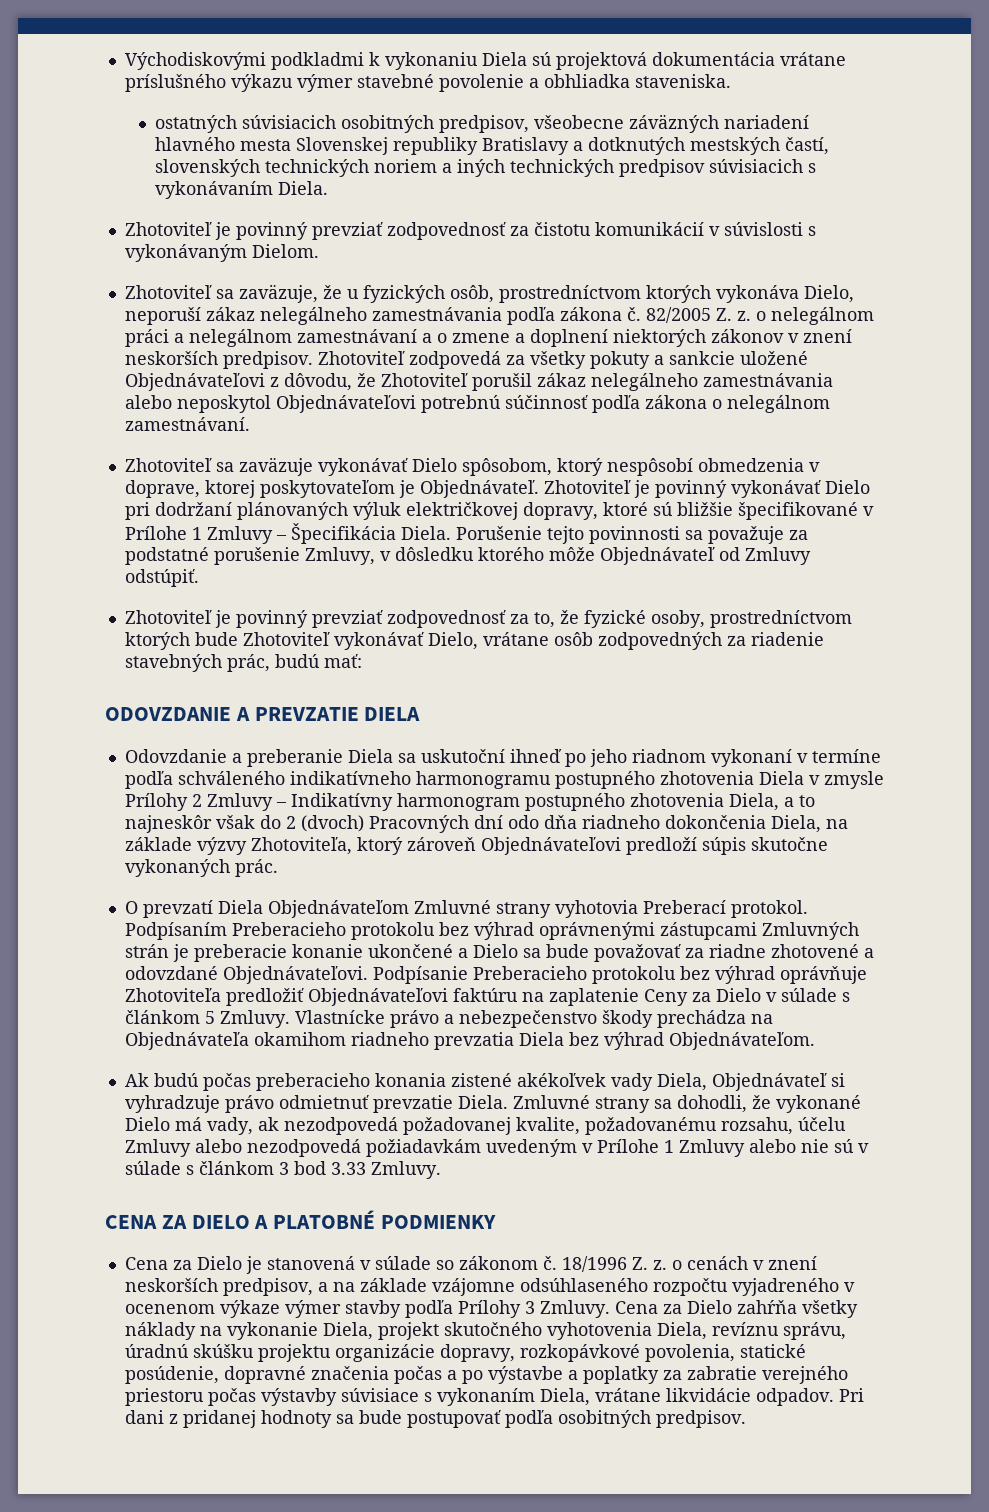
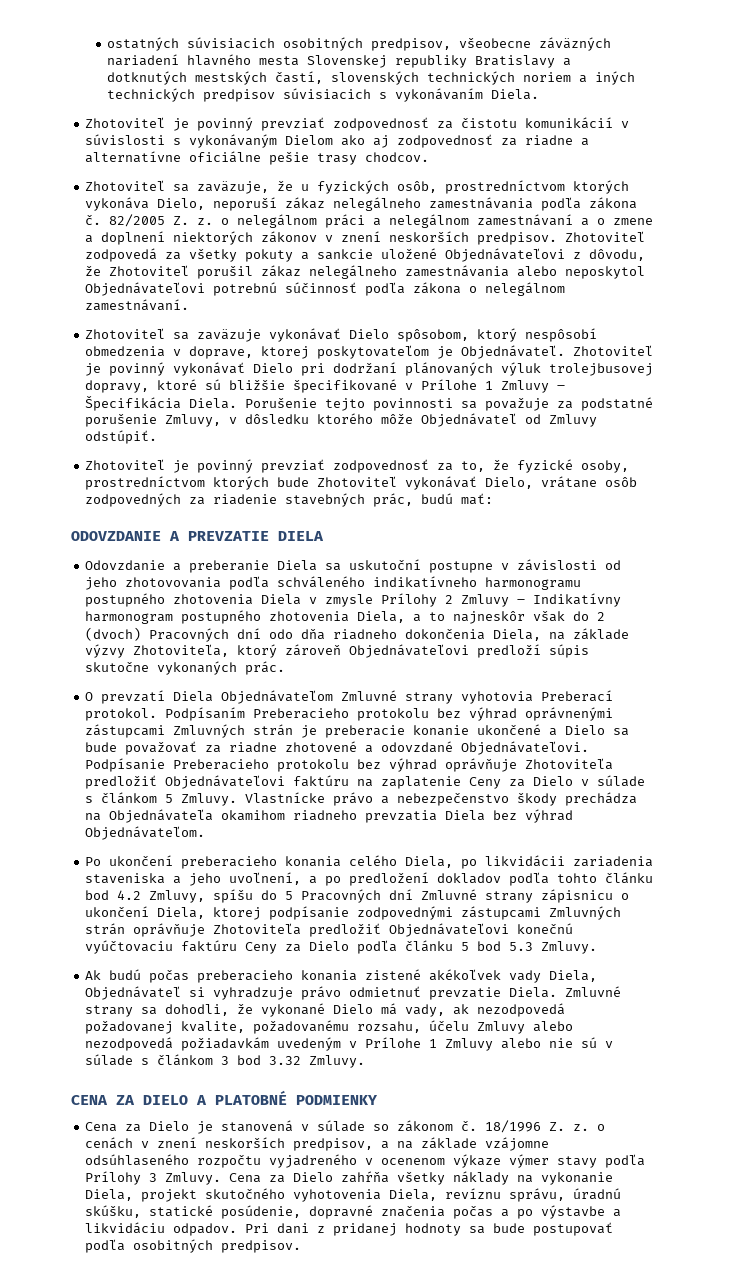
[124,52,846,70] [124,74,731,92] Východiskovými podkladmi k vykonaniu Diela sú projektová dokumentácia vrátane príslušného výkazu výmer stavebné povolenie a obhliadka staveniska. // -> (107, 44) none
[251,244,319,258] Dielom. -> [285,134,590,148] [85,151,430,165] Dielom ako aj zodpovednosť za riadne a alternatívne oficiálne pešie trasy chodcov.
[405,502,518,520] električkovej -> [549,363,654,376] trolejbusovej
[509,749,881,767] ihneď po jeho riadnom vykonaní v termíne -> [429,559,622,573] [85,577,222,590] postupne v závislosti od jeho zhotovovania
(815, 1041) none -> [85,855,654,869] [85,872,654,886] [85,889,630,903] [85,906,622,920] [85,923,574,937] [85,940,598,954] // Po ukončení preberacieho konania celého Diela, po likvidácii zariadenia staveniska a jeho uvoľnení, a po predložení dokladov podľa tohto článku bod 4.2 Zmluvy, spíšu do 5 Pracovných dní Zmluvné strany zápisnicu o ukončení Diela, ktorej podpísanie zodpovednými zástupcami Zmluvných strán oprávňuje Zhotoviteľa predložiť Objednávateľovi konečnú vyúčtovaciu faktúru Ceny za Dielo podľa článku 5 bod 5.3 Zmluvy.
[330,1162,366,1175] 3.33 -> [269,1056,302,1065] 3.32
[344,1300,401,1318] stavby -> [557,1156,598,1168] stavy
[192,1344,735,1362] skúšku projektu organizácie dopravy, rozkopávkové povolenia, -> [85,1205,142,1218] skúšku,
[582,1366,848,1384] [124,1388,751,1406] poplatky za zabratie verejného priestoru počas výstavby súvisiace s vykonaním Diela, vrátane likvidácie -> [85,1222,166,1234] likvidáciu

